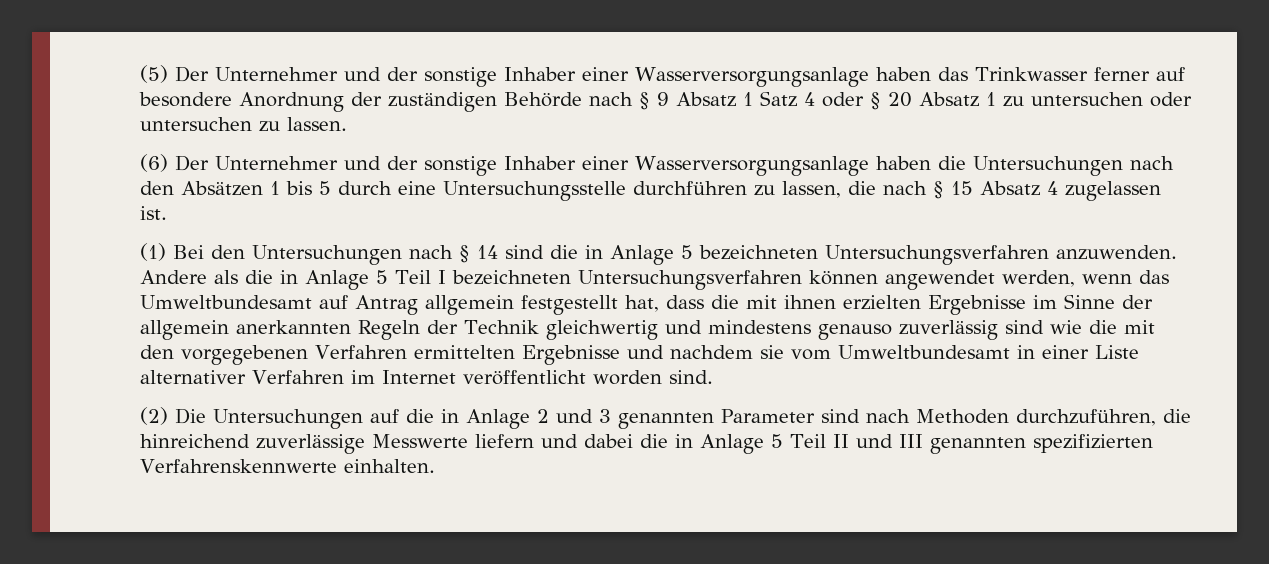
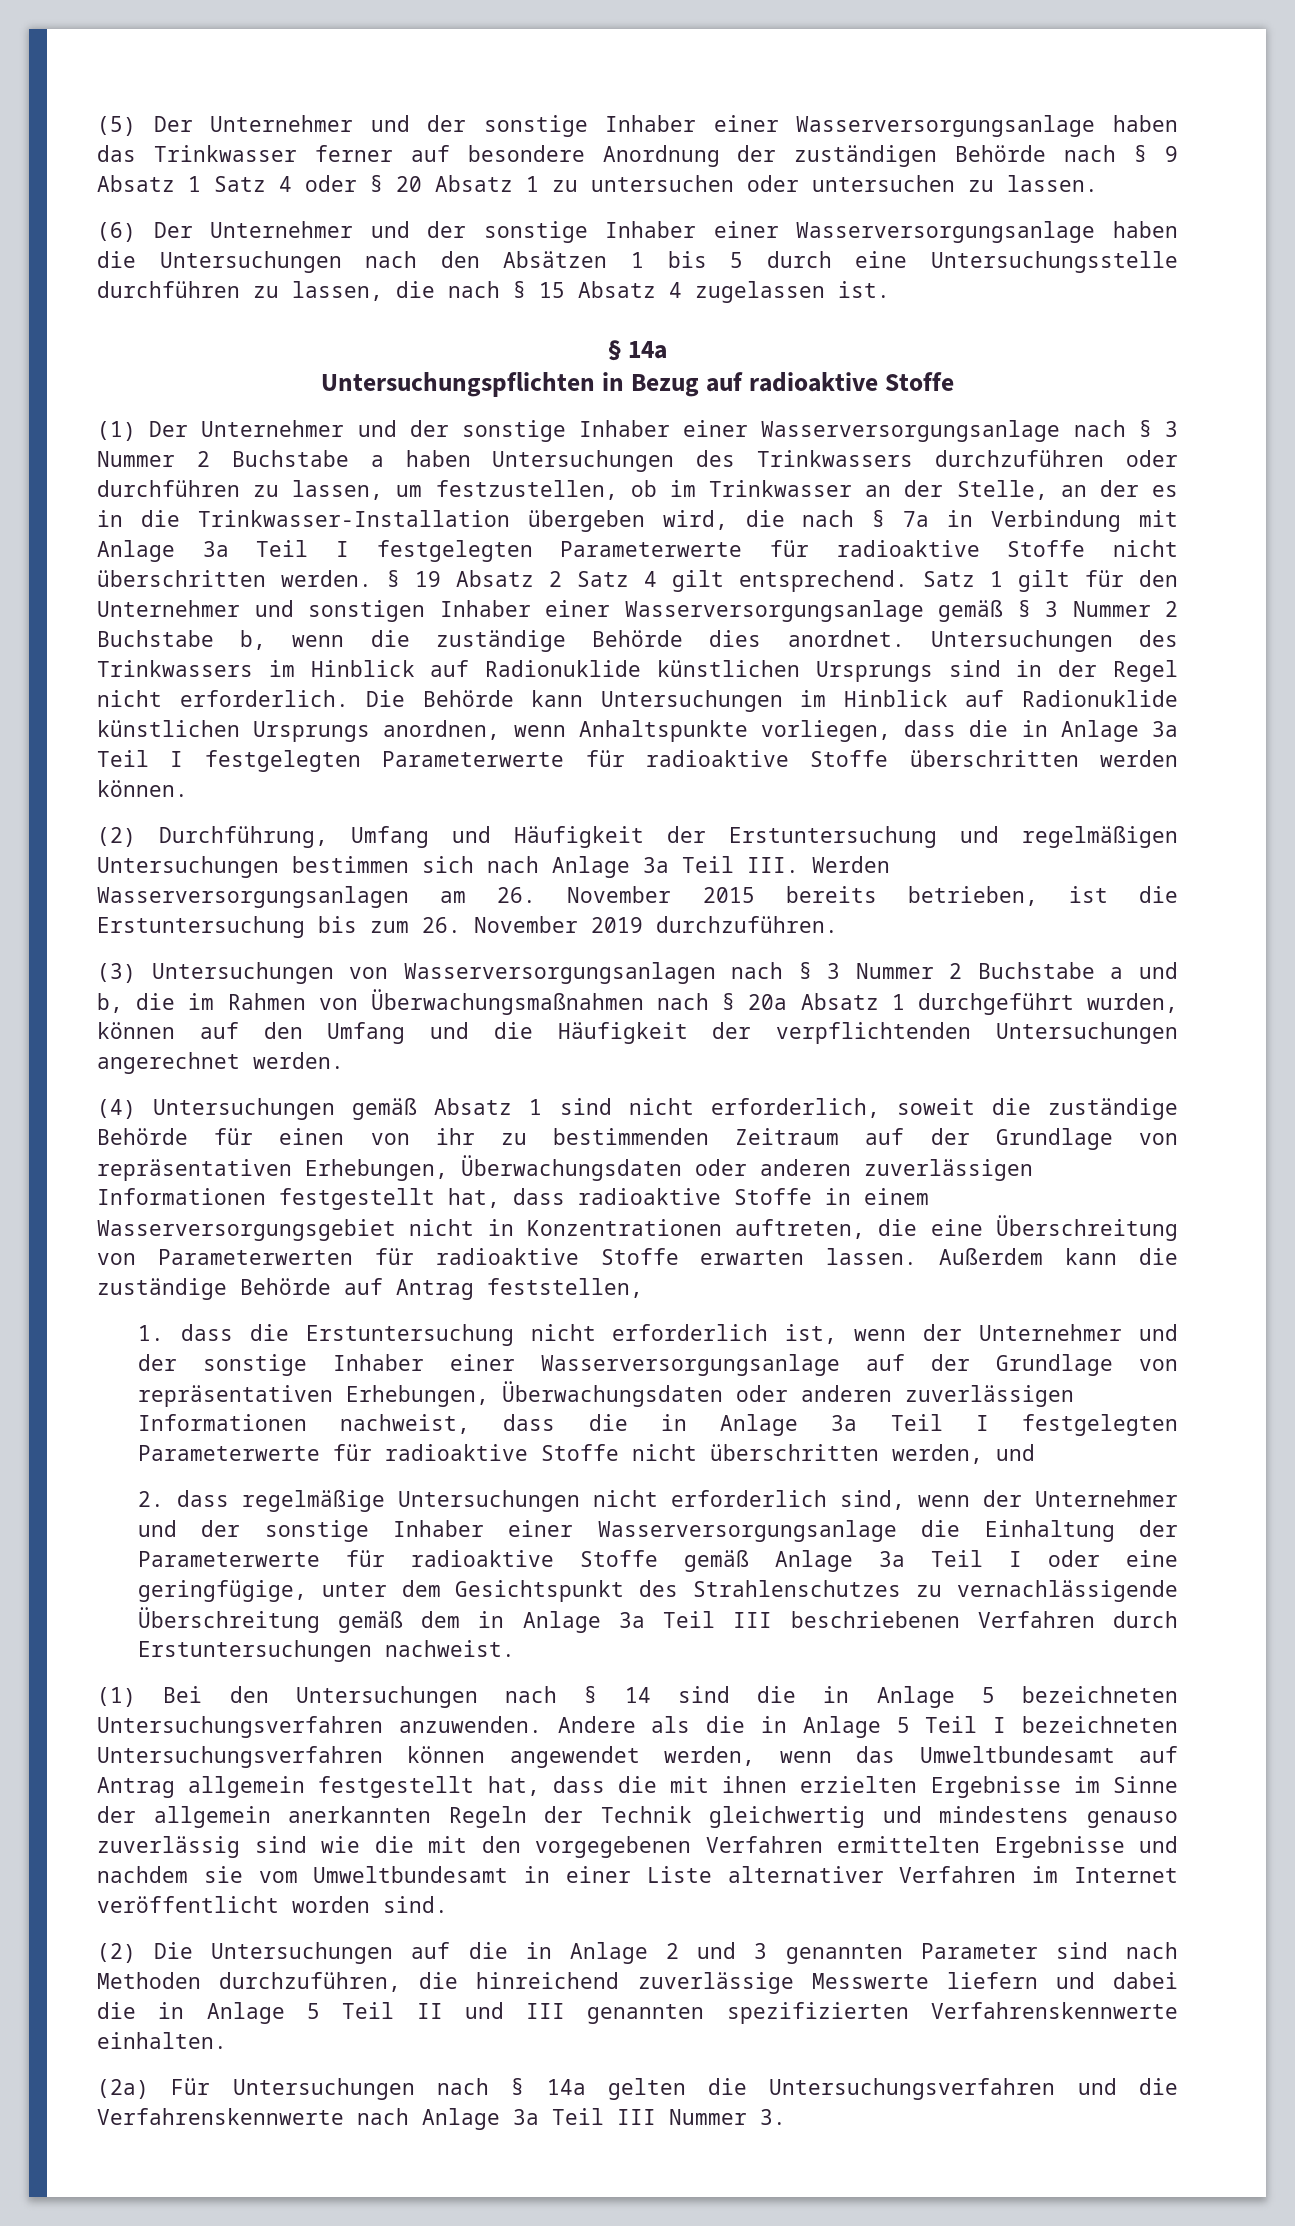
(167, 213) none -> [608,340,667,361] [321,372,954,397] [97,420,1178,442] [97,450,1179,472] [97,480,1179,500] [97,510,1178,532] [97,540,1178,562] [97,570,1178,592] [97,600,1178,622] [97,630,1178,652] [97,660,1178,682] [97,690,1178,712] [97,720,1179,742] [97,750,1178,772] [97,780,188,797] [97,826,1178,848] [97,856,890,878] [97,886,1178,908] [97,916,838,938] [97,962,1178,984] [97,989,1178,1015] [97,1022,1178,1044] [97,1052,344,1074] [97,1098,1178,1120] [97,1128,1178,1150] [97,1155,1033,1181] [97,1188,929,1210] [97,1215,1179,1241] [97,1248,1179,1265] [97,1278,643,1300] [137,1324,1179,1346] [137,1354,1179,1376] [137,1381,1074,1407] [137,1414,1178,1436] [137,1444,1035,1464] [137,1490,1178,1512] [137,1520,1179,1542] [137,1550,1179,1572] [137,1580,1179,1602] [137,1607,1178,1633] [137,1640,515,1662] // § 14a // Untersuchungspflichten in Bezug auf radioaktive Stoffe // (1) Der Unternehmer und der sonstige Inhaber einer Wasserversorgungsanlage nach § 3 Nummer 2 Buchstabe a haben Untersuchungen des Trinkwassers durchzuführen oder durchführen zu lassen, um festzustellen, ob im Trinkwasser an der Stelle, an der es in die Trinkwasser-Installation übergeben wird, die nach § 7a in Verbindung mit Anlage 3a Teil I festgelegten Parameterwerte für radioaktive Stoffe nicht überschritten werden. § 19 Absatz 2 Satz 4 gilt entsprechend. Satz 1 gilt für den Unternehmer und sonstigen Inhaber einer Wasserversorgungsanlage gemäß § 3 Nummer 2 Buchstabe b, wenn die zuständige Behörde dies anordnet. Untersuchungen des Trinkwassers im Hinblick auf Radionuklide künstlichen Ursprungs sind in der Regel nicht erforderlich. Die Behörde kann Untersuchungen im Hinblick auf Radionuklide künstlichen Ursprungs anordnen, wenn Anhaltspunkte vorliegen, dass die in Anlage 3a Teil I festgelegten Parameterwerte für radioaktive Stoffe überschritten werden können. // (2) Durchführung, Umfang und Häufigkeit der Erstuntersuchung und regelmäßigen Untersuchungen bestimmen sich nach Anlage 3a Teil III. Werden Wasserversorgungsanlagen am 26. November 2015 bereits betrieben, ist die Erstuntersuchung bis zum 26. November 2019 durchzuführen. // (3) Untersuchungen von Wasserversorgungsanlagen nach § 3 Nummer 2 Buchstabe a und b, die im Rahmen von Überwachungsmaßnahmen nach § 20a Absatz 1 durchgeführt wurden, können auf den Umfang und die Häufigkeit der verpflichtenden Untersuchungen angerechnet werden. // (4) Untersuchungen gemäß Absatz 1 sind nicht erforderlich, soweit die zuständige Behörde für einen von ihr zu bestimmenden Zeitraum auf der Grundlage von repräsentativen Erhebungen, Überwachungsdaten oder anderen zuverlässigen Informationen festgestellt hat, dass radioaktive Stoffe in einem Wasserversorgungsgebiet nicht in Konzentrationen auftreten, die eine Überschreitung von Parameterwerten für radioaktive Stoffe erwarten lassen. Außerdem kann die zuständige Behörde auf Antrag feststellen, // 1. dass die Erstuntersuchung nicht erforderlich ist, wenn der Unternehmer und der sonstige Inhaber einer Wasserversorgungsanlage auf der Grundlage von repräsentativen Erhebungen, Überwachungsdaten oder anderen zuverlässigen Informationen nachweist, dass die in Anlage 3a Teil I festgelegten Parameterwerte für radioaktive Stoffe nicht überschritten werden, und // 2. dass regelmäßige Untersuchungen nicht erforderlich sind, wenn der Unternehmer und der sonstige Inhaber einer Wasserversorgungsanlage die Einhaltung der Parameterwerte für radioaktive Stoffe gemäß Anlage 3a Teil I oder eine geringfügige, unter dem Gesichtspunkt des Strahlenschutzes zu vernachlässigende Überschreitung gemäß dem in Anlage 3a Teil III beschriebenen Verfahren durch Erstuntersuchungen nachweist.
(435, 466) none -> [97,2078,1178,2100] [97,2108,786,2130] // (2a) Für Untersuchungen nach § 14a gelten die Untersuchungsverfahren und die Verfahrenskennwerte nach Anlage 3a Teil III Nummer 3.

